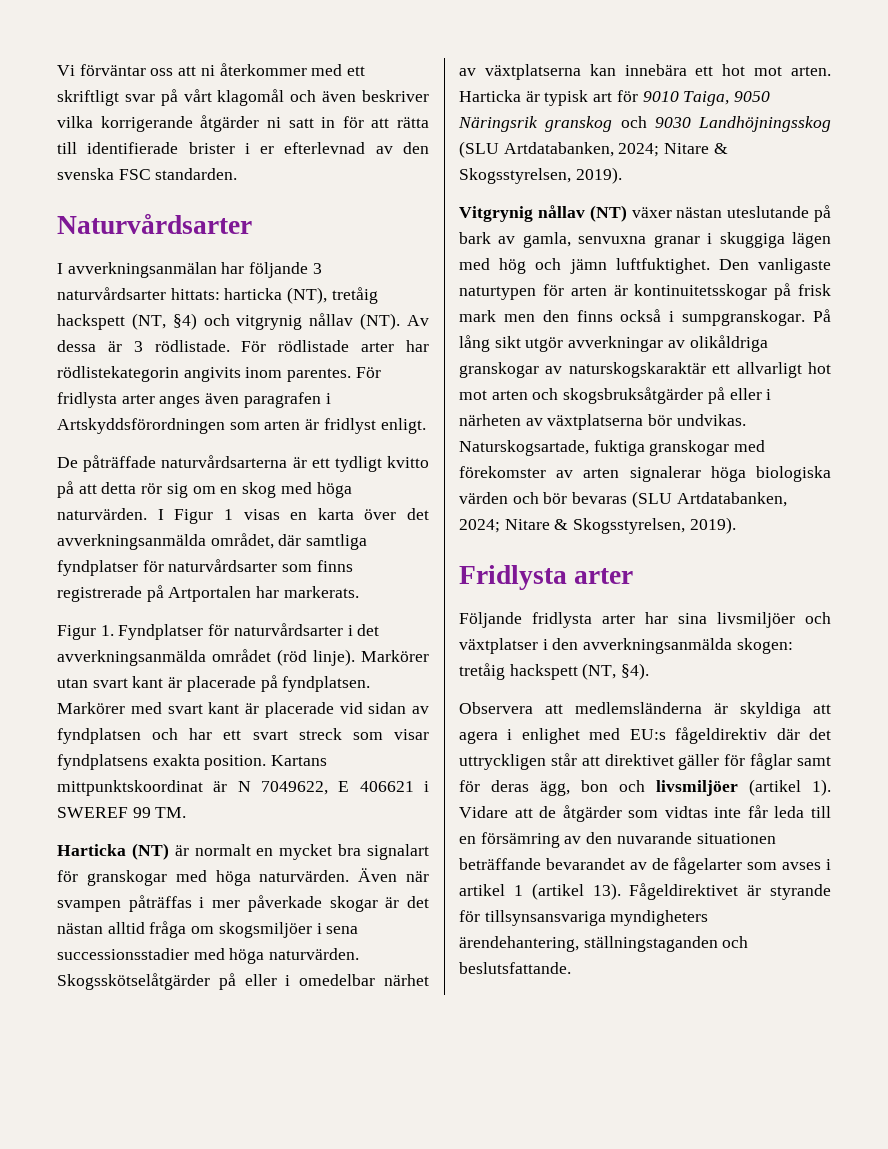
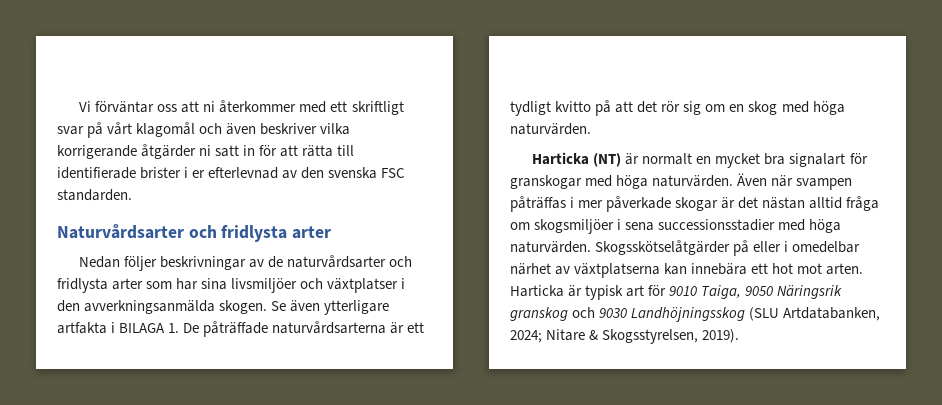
[57,262,322,278] [57,287,378,304] [57,313,429,330] [57,340,429,352] [57,366,381,382] [57,392,331,408] [57,418,426,434] // I avverkningsanmälan har följande 3 naturvårdsarter hittats: harticka (NT), tretåig hackspett (NT, §4) och vitgrynig nållav (NT). Av dessa är 3 rödlistade. För rödlistade arter har rödlistekategorin angivits inom parentes. För fridlysta arter anges även paragrafen i Artskyddsförordningen som arten är fridlyst enligt. // -> [188,225,332,242] [79,255,413,271] [57,278,406,293] [57,300,390,315] [57,322,180,334] och fridlysta arter // Nedan följer beskrivningar av de naturvårdsarter och fridlysta arter som har sina livsmiljöer och växtplatser i den avverkningsanmälda skogen. Se även ytterligare artfakta i BILAGA 1.
[101,482,137,494] detta -> [637,101,658,113] det
[157,508,429,524] [57,533,368,550] [57,559,353,576] [57,585,359,602] [57,623,380,640] [57,649,429,666] [57,675,371,692] [57,702,429,718] [57,728,429,744] [57,754,328,770] [57,780,429,796] [57,807,187,818] I Figur 1 visas en karta över det avverkningsanmälda området, där samtliga fyndplatser för naturvårdsarter som finns registrerade på Artportalen har markerats. // Figur 1. Fyndplatser för naturvårdsarter i det avverkningsanmälda området (röd linje). Markörer utan svart kant är placerade på fyndplatsen. Markörer med svart kant är placerade vid sidan av fyndplatsen och har ett svart streck som visar fyndplatsens exakta position. Kartans mittpunktskoordinat är N 7049622, E 406621 i SWEREF 99 TM. -> (591, 129) none
[459,205,831,222] [459,232,831,248] [459,258,831,274] [459,283,831,300] [459,309,831,326] [459,335,768,352] [459,362,831,378] [459,387,772,404] [459,414,746,430] [459,440,766,456] [459,466,831,482] [459,491,787,508] [459,517,736,534] [459,565,634,590] [459,612,831,628] [459,638,793,654] [459,663,650,680] [459,702,831,718] [459,727,831,744] [459,753,831,770] [459,779,831,796] [459,805,831,822] [459,832,776,848] [459,857,831,874] [459,883,831,900] [459,910,709,926] [459,936,749,952] [459,962,571,974] // Vitgrynig nållav (NT) växer nästan uteslutande på bark av gamla, senvuxna granar i skuggiga lägen med hög och jämn luftfuktighet. Den vanligaste naturtypen för arten är kontinuitetsskogar på frisk mark men den finns också i sumpgranskogar. På lång sikt utgör avverkningar av olikåldriga granskogar av naturskogskaraktär ett allvarligt hot mot arten och skogsbruksåtgärder på eller i närheten av växtplatserna bör undvikas. Naturskogsartade, fuktiga granskogar med förekomster av arten signalerar höga biologiska värden och bör bevaras (SLU Artdatabanken, 2024; Nitare & Skogsstyrelsen, 2019). // Fridlysta arter // Följande fridlysta arter har sina livsmiljöer och växtplatser i den avverkningsanmälda skogen: tretåig hackspett (NT, §4). // Observera att medlemsländerna är skyldiga att agera i enlighet med EU:s fågeldirektiv där det uttryckligen står att direktivet gäller för fåglar samt för deras ägg, bon och livsmiljöer (artikel 1). Vidare att de åtgärder som vidtas inte får leda till en försämring av den nuvarande situationen beträffande bevarandet av de fågelarter som avses i artikel 1 (artikel 13). Fågeldirektivet är styrande för tillsynsansvariga myndigheters ärendehantering, ställningstaganden och beslutsfattande. -> (740, 336) none

